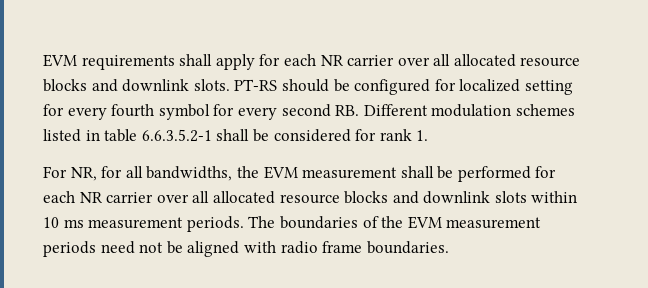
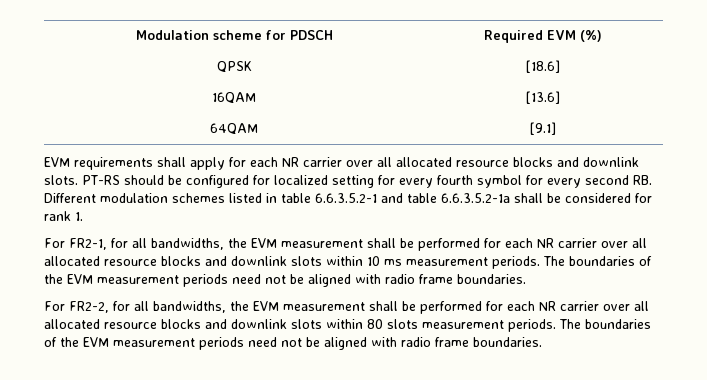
(43, 60) none -> [135,30,333,40] [484,30,602,43] [216,61,252,73] [526,60,560,73] [212,92,256,104] [526,91,560,104] [210,123,258,135] [530,122,556,135] Modulation scheme for PDSCH | Required EVM (%) // QPSK | [18.6] // 16QAM | [13.6] // 64QAM | [9.1] //
(212, 135) none -> [381,193,510,203] and table 6.6.3.5.2-1a
[70,167,97,181] NR, -> [69,238,107,250] FR2-1,
(449, 247) none -> [44,301,649,314] [44,319,651,332] [44,337,542,350] // For FR2-2, for all bandwidths, the EVM measurement shall be performed for each NR carrier over all allocated resource blocks and downlink slots within 80 slots measurement periods. The boundaries of the EVM measurement periods need not be aligned with radio frame boundaries.

